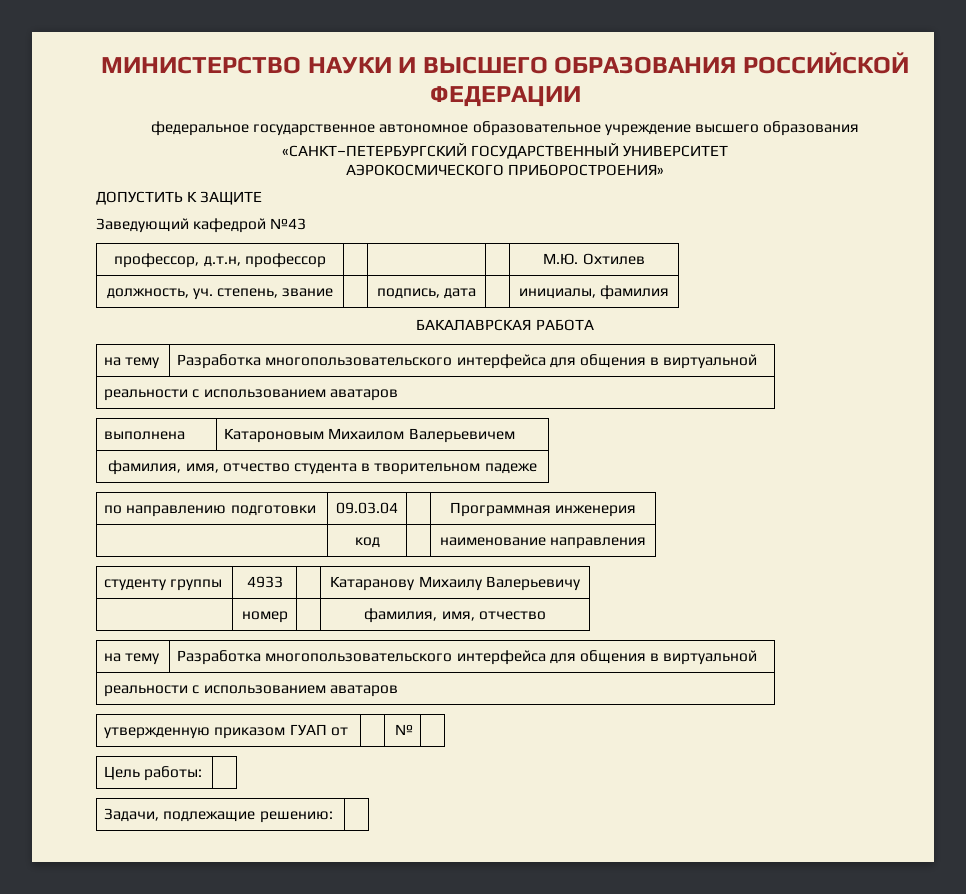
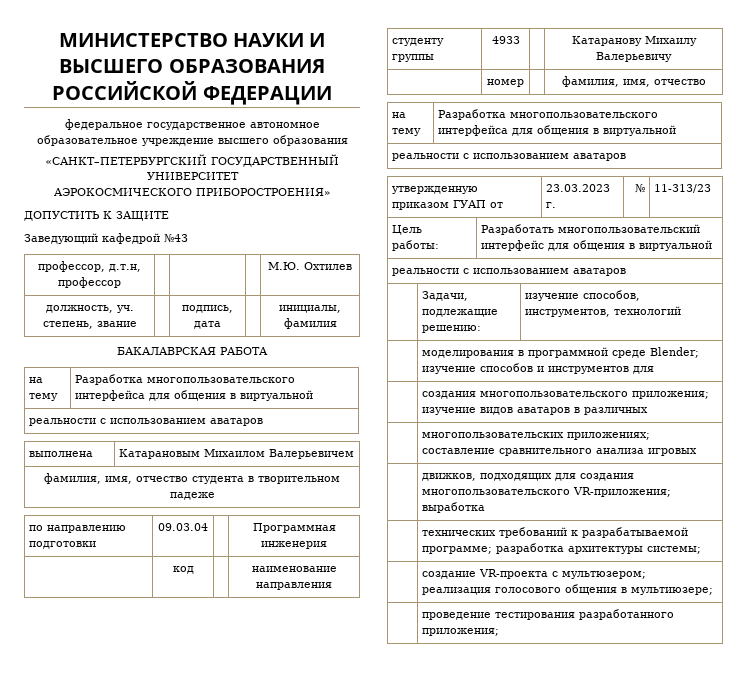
[224,428,325,443] Катароновым -> [118,449,200,459] Катарановым
(348, 731) none -> [545,184,610,192] [545,202,556,208] 23.03.2023 г.
(413, 729) none -> [653,184,711,193] 11-313/23
[104,808,333,823] // Задачи, подлежащие решению: | -> [480,224,700,235] [480,240,712,251] [391,268,626,276] [421,291,468,301] [421,309,498,317] [421,325,481,333] [524,290,640,301] [524,306,681,317] [421,347,699,358] [421,363,654,374] [421,391,709,399] [421,407,648,415] [421,432,650,440] [421,448,697,456] [421,473,634,481] [421,487,671,497] [421,502,485,513] [421,527,688,538] [421,543,701,554] [421,569,646,579] [421,584,713,595] [421,609,674,620] [421,628,499,636] Разработать многопользовательский интерфейс для общения в виртуальной // реальности с использованием аватаров // | Задачи, подлежащие решению: | изучение способов, инструментов, технологий // | моделирования в программной среде Blender; изучение способов и инструментов для // | создания многопользовательского приложения; изучение видов аватаров в различных // | многопользовательских приложениях; составление сравнительного анализа игровых // | движков, подходящих для создания многопользовательского VR-приложения; выработка // | технических требований к разрабатываемой программе; разработка архитектуры системы; // | создание VR-проекта с мультюзером; реализация голосового общения в мультиюзере; // | проведение тестирования разработанного приложения;

